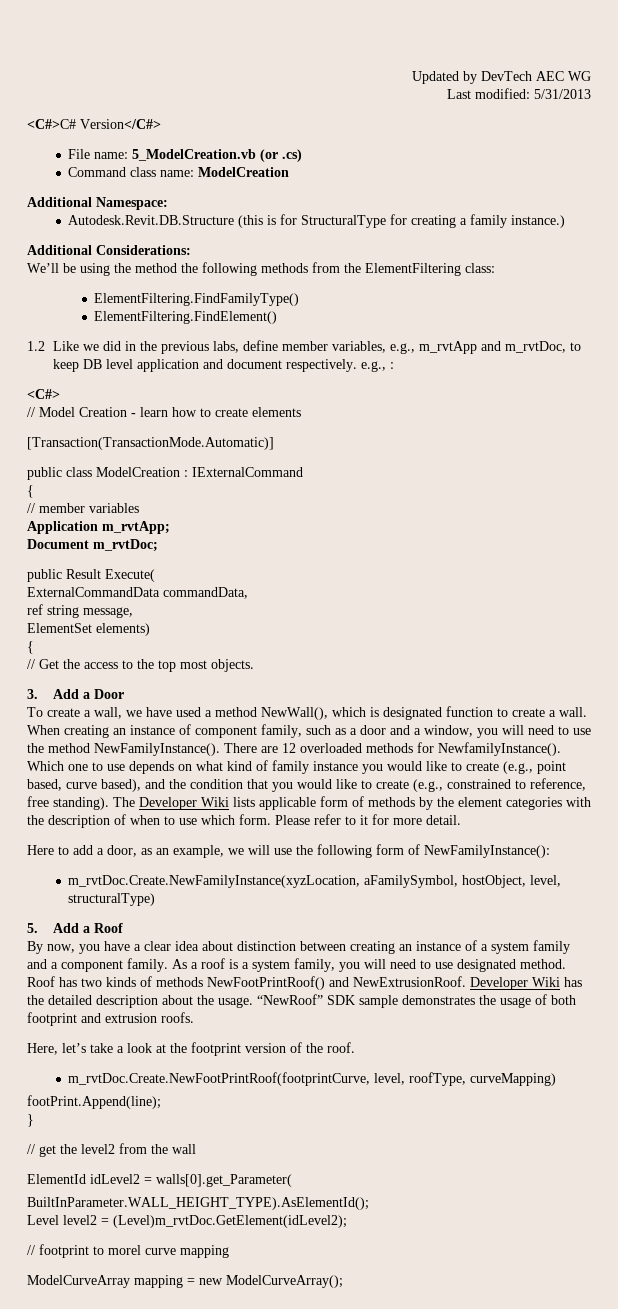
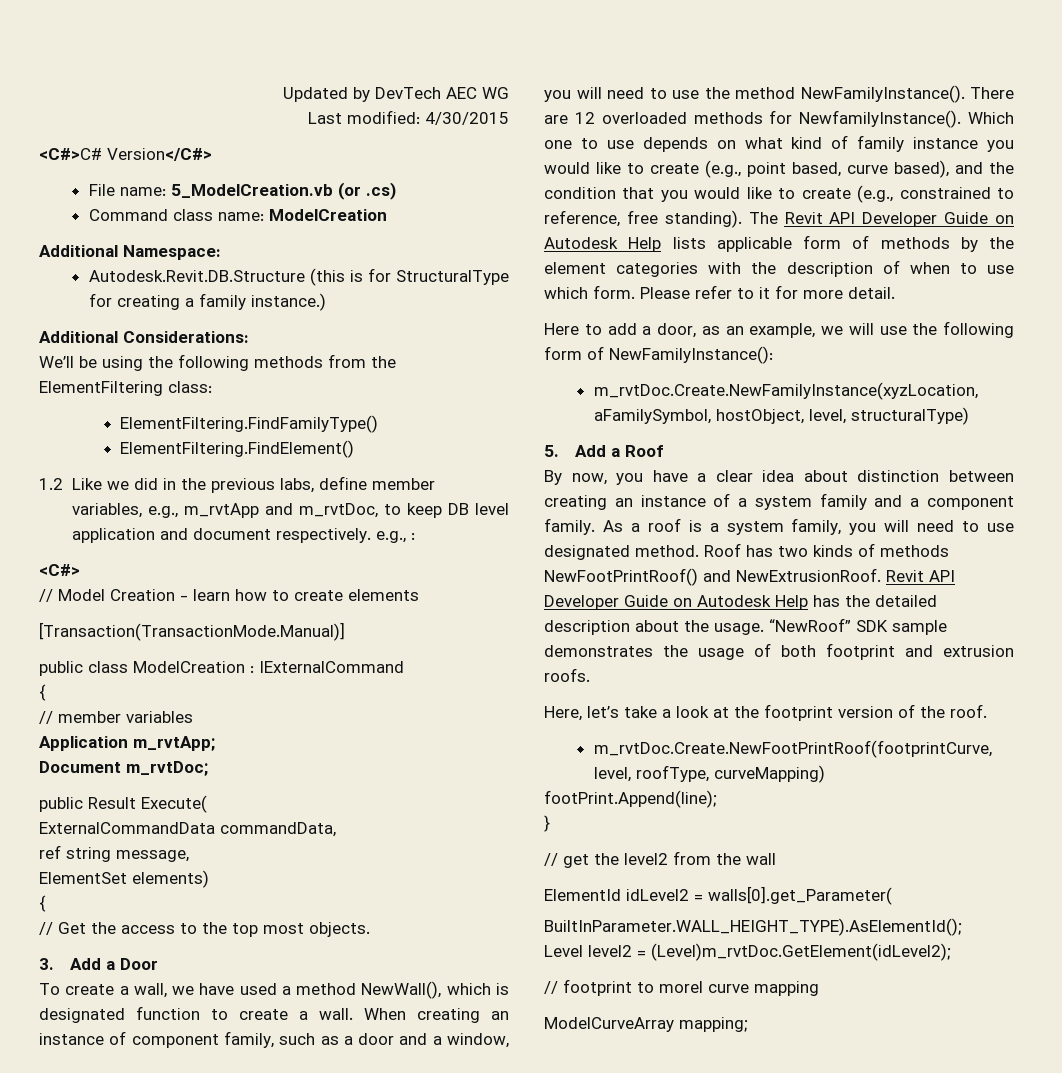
[534,89,591,99] 5/31/2013 -> [425,112,509,125] 4/30/2015
[135,263,198,273] method the -> (173, 362) none
[27,437,274,450] [Transaction(TransactionMode.Automatic)] -> [39,622,345,641] [Transaction(TransactionMode.Manual)]
[139,797,229,810] Developer Wiki -> [784,212,1014,227] [544,237,662,252] Revit API Developer Guide on Autodesk Help
[470,977,560,990] Developer Wiki -> [886,570,955,582] [544,595,808,610] Revit API Developer Guide on Autodesk Help
[134,1275,343,1288] mapping = new ModelCurveArray(); -> [679,1017,748,1032] mapping;

